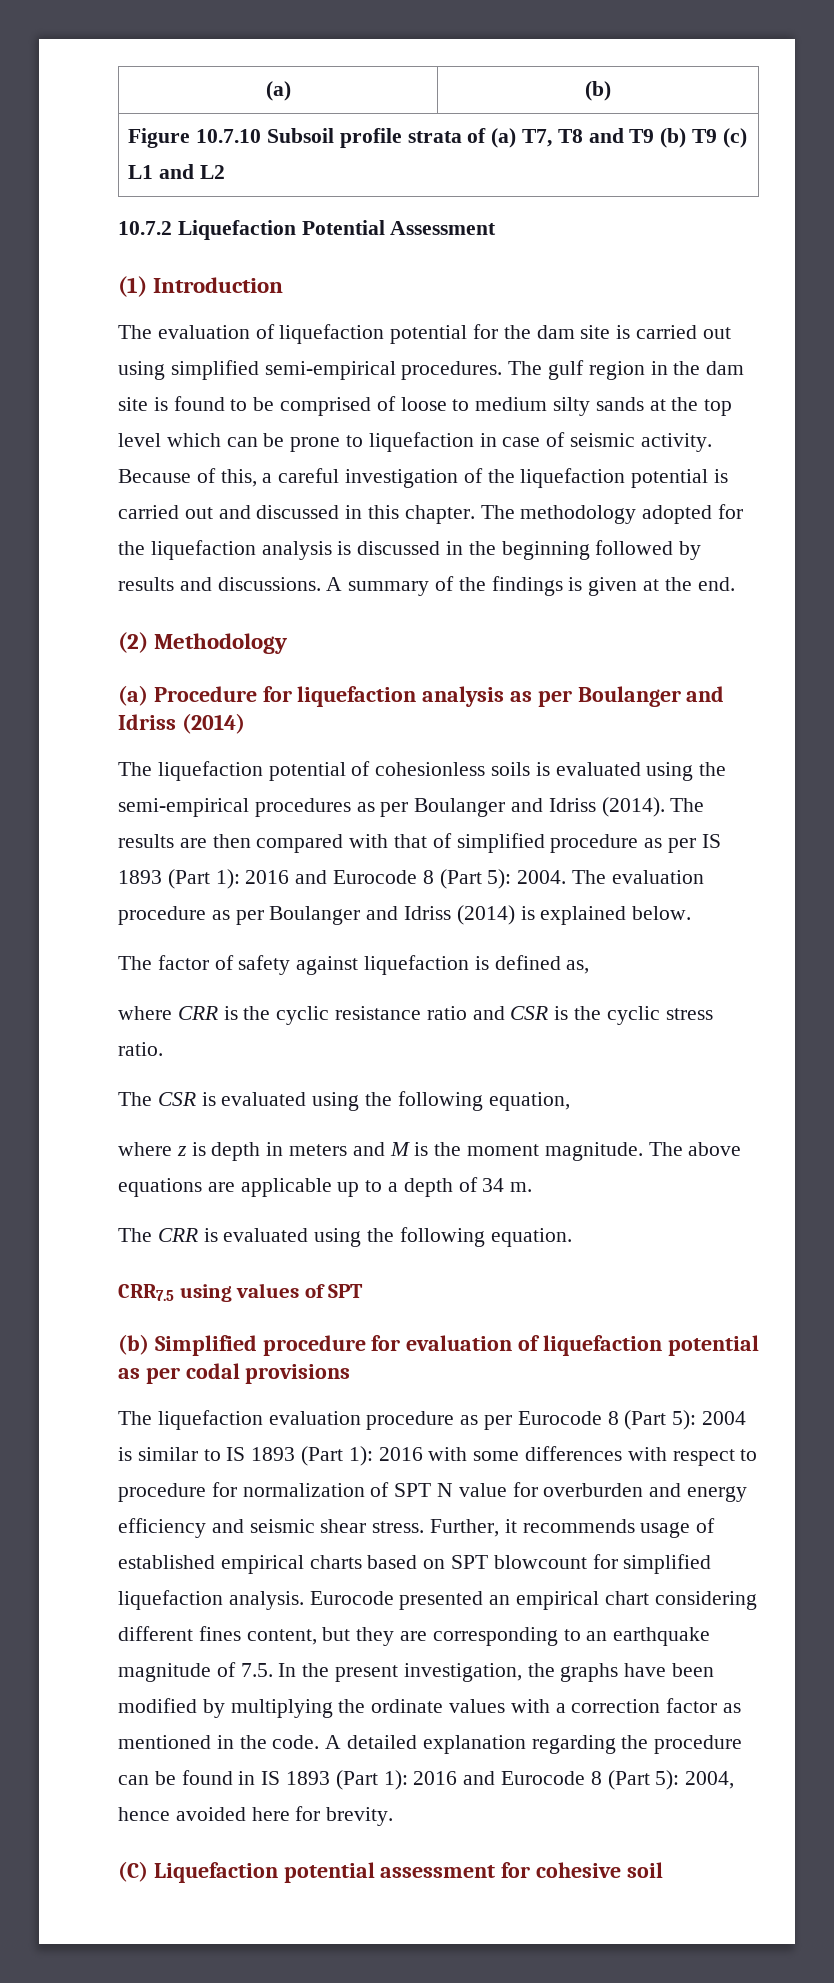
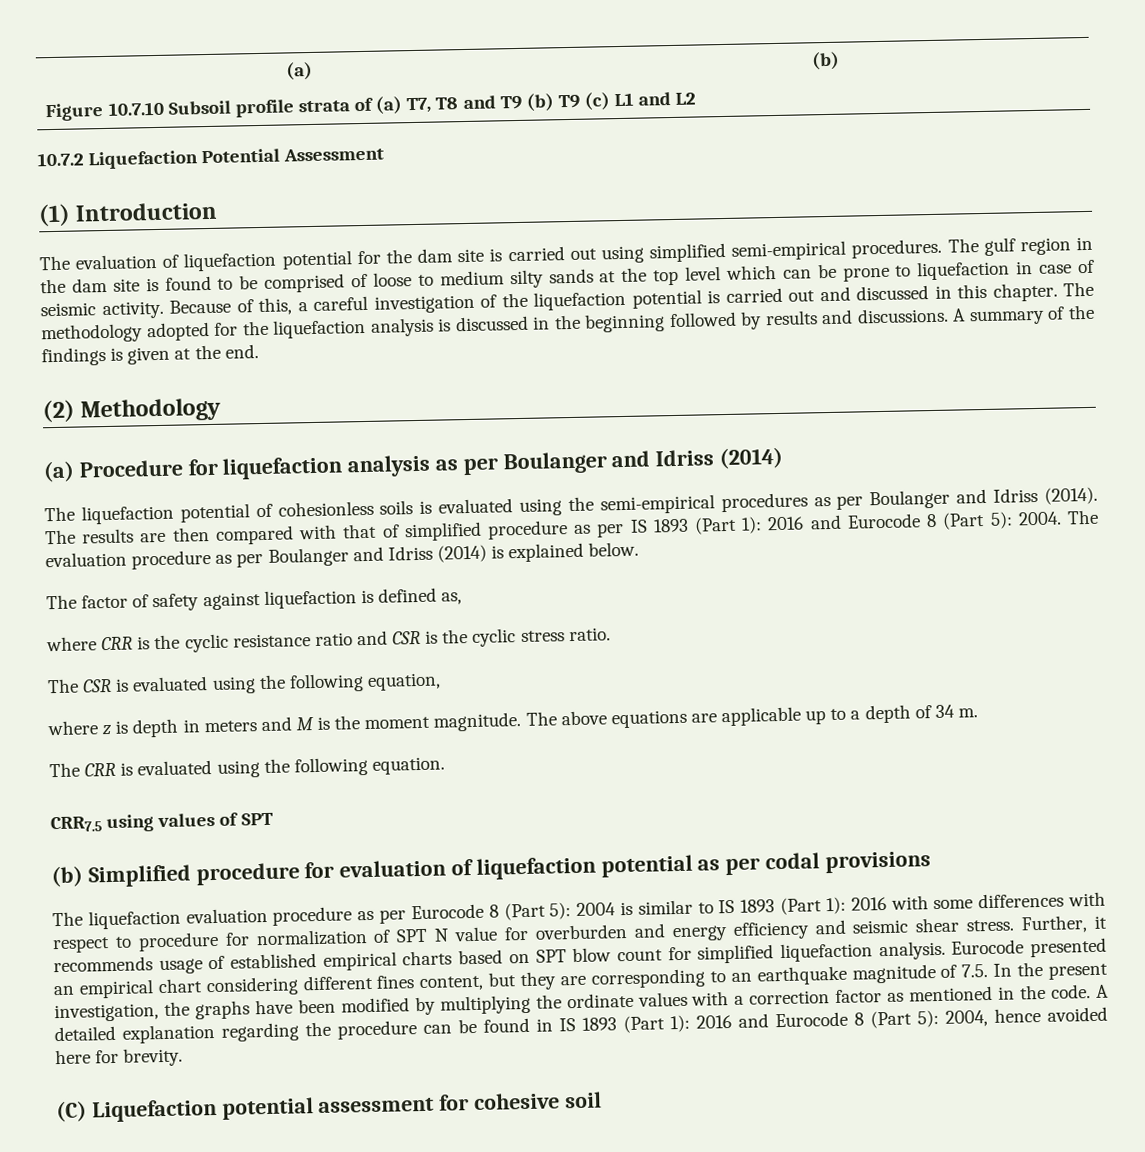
[493,1555,587,1569] blowcount -> [572,947,663,963] blow count

